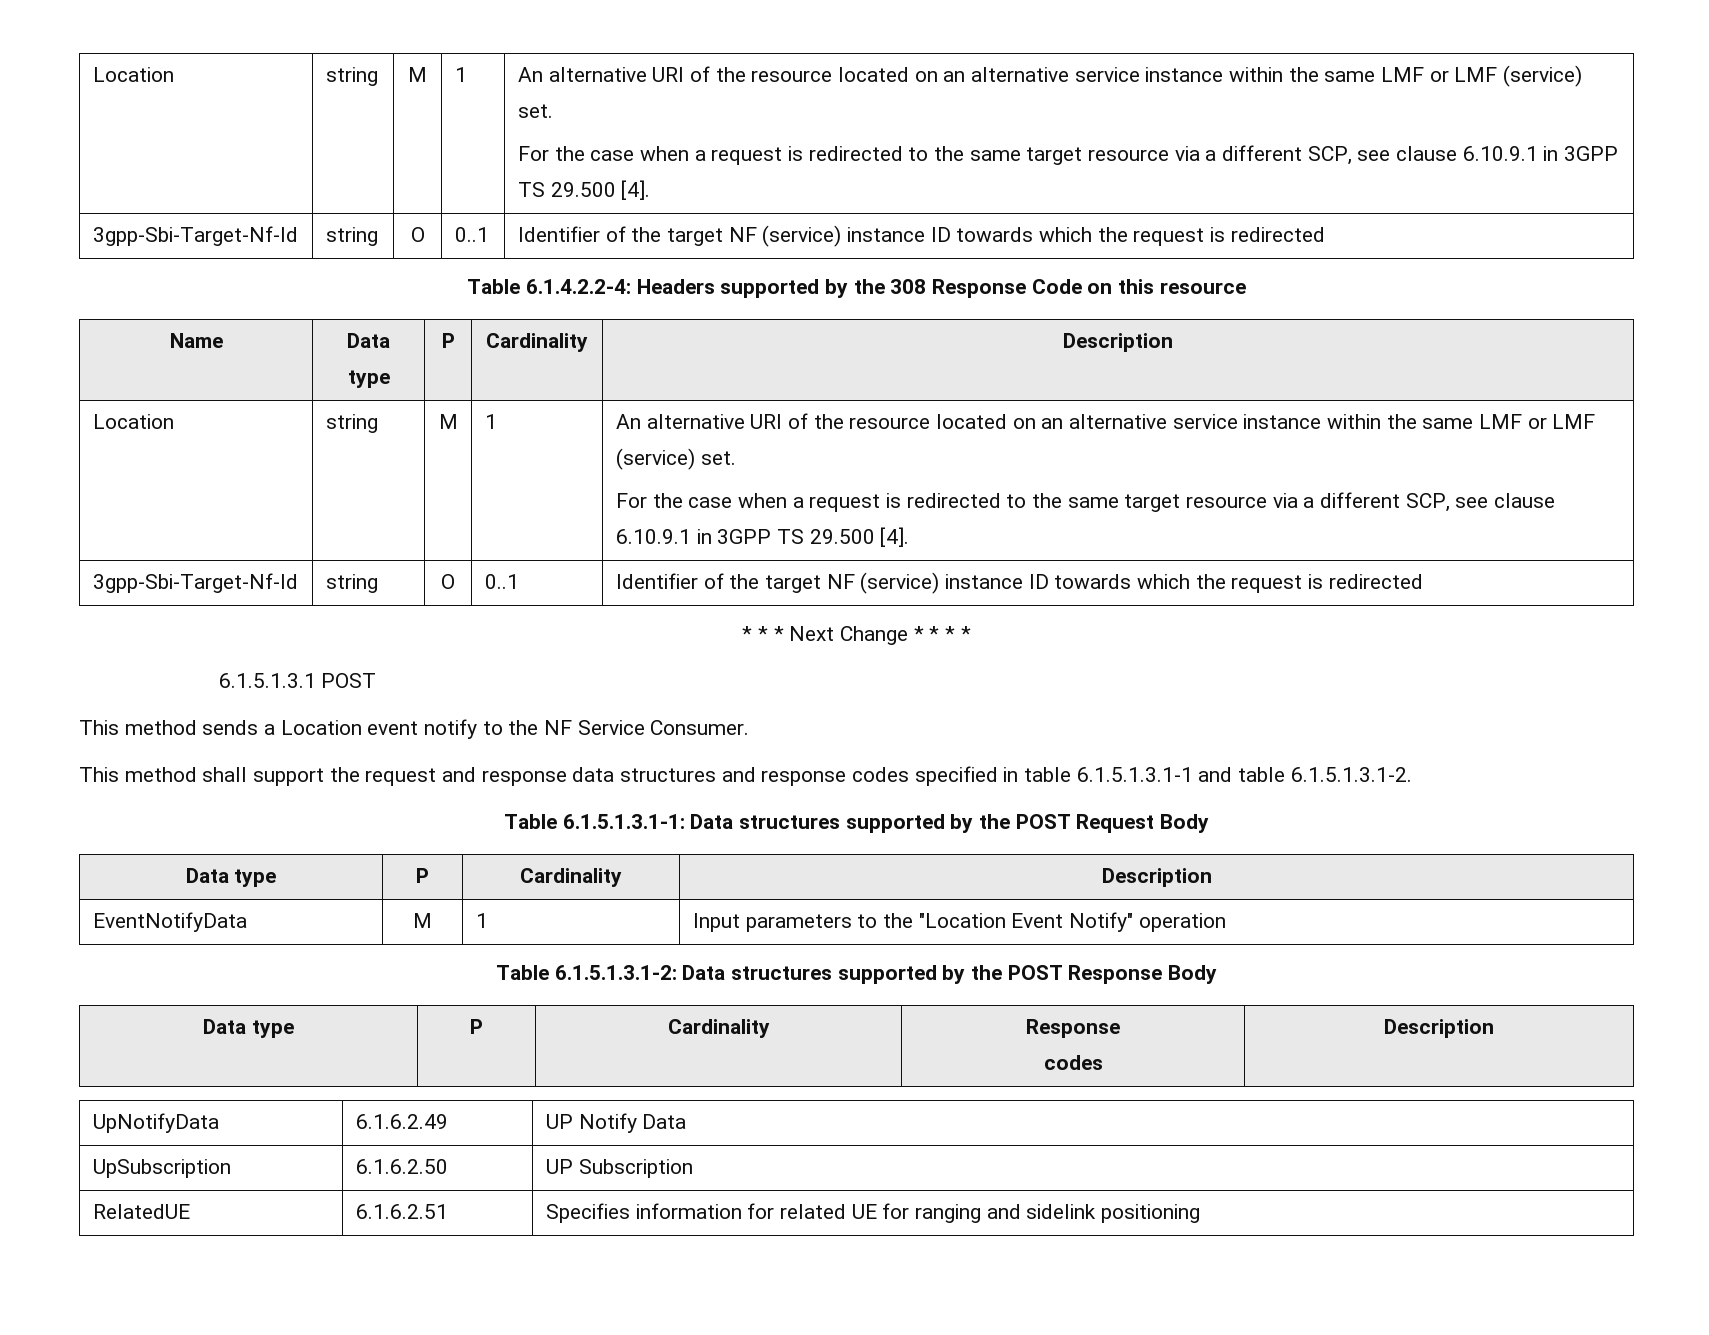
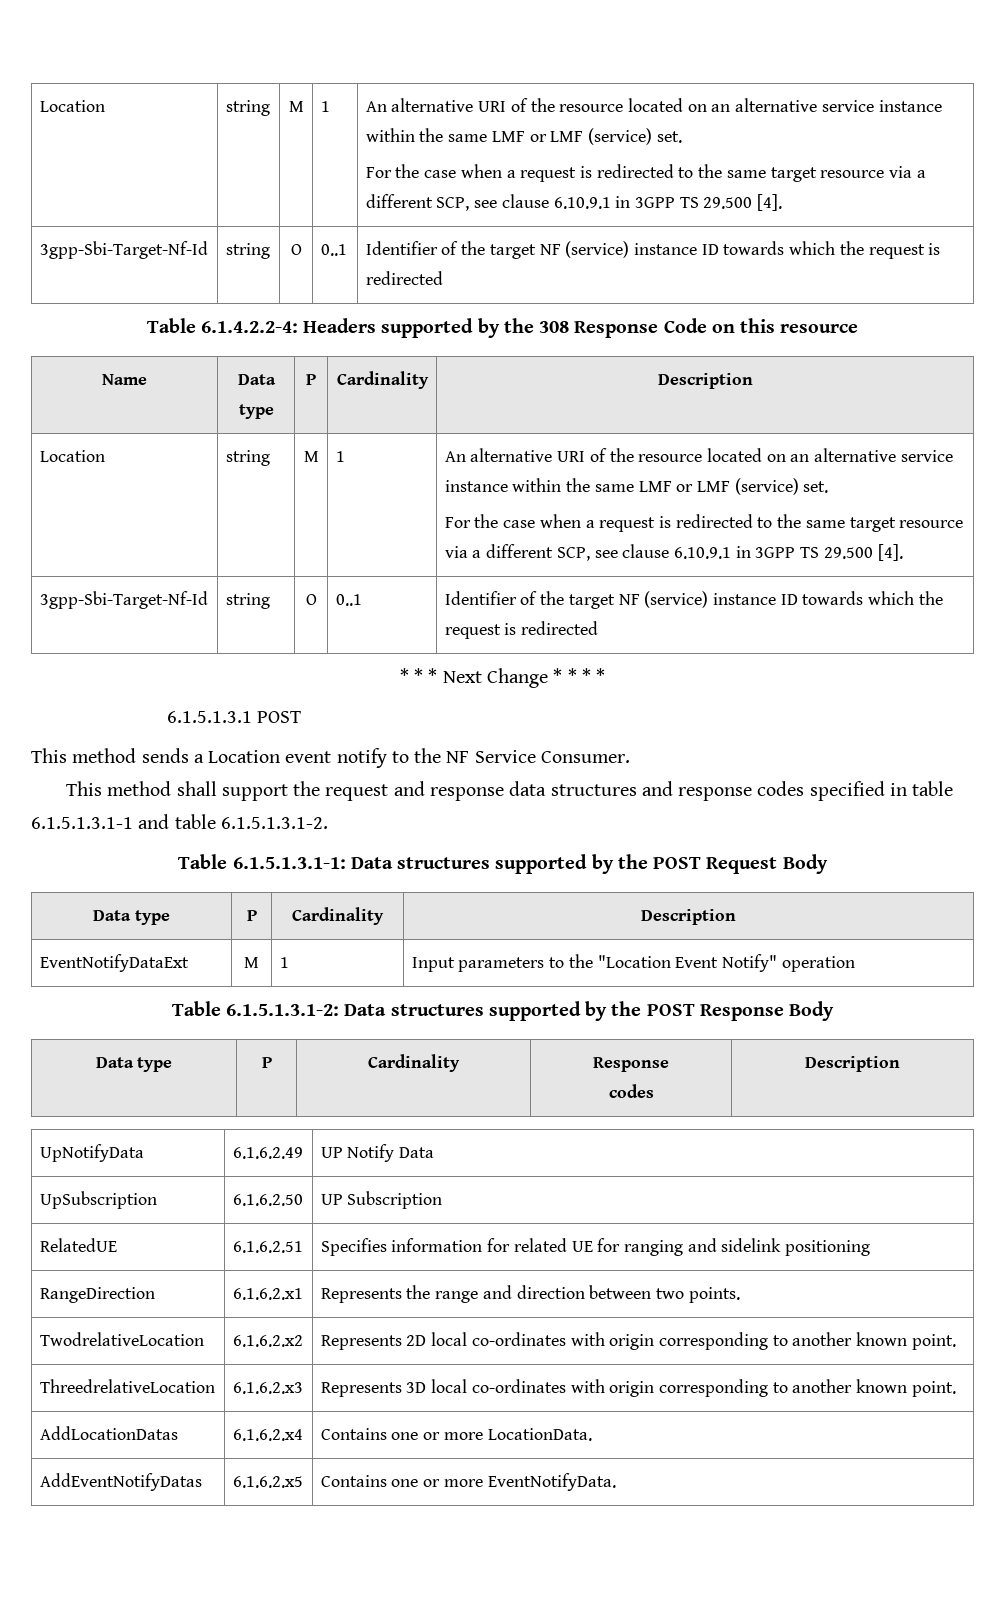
[92,912,247,932] EventNotifyData -> [39,954,189,972] EventNotifyDataExt
(1200, 1213) none -> [39,1287,155,1303] [232,1288,303,1300] [320,1285,740,1303] [39,1332,204,1346] [232,1335,303,1347] [320,1332,956,1350] [39,1379,215,1393] [232,1382,303,1394] [320,1379,956,1397] [39,1426,178,1440] [232,1429,303,1441] [320,1428,592,1441] [39,1473,202,1491] [232,1476,303,1488] [320,1473,616,1491] // RangeDirection | 6.1.6.2.x1 | Represents the range and direction between two points. // TwodrelativeLocation | 6.1.6.2.x2 | Represents 2D local co-ordinates with origin corresponding to another known point. // ThreedrelativeLocation | 6.1.6.2.x3 | Represents 3D local co-ordinates with origin corresponding to another known point. // AddLocationDatas | 6.1.6.2.x4 | Contains one or more LocationData. // AddEventNotifyDatas | 6.1.6.2.x5 | Contains one or more EventNotifyData.

